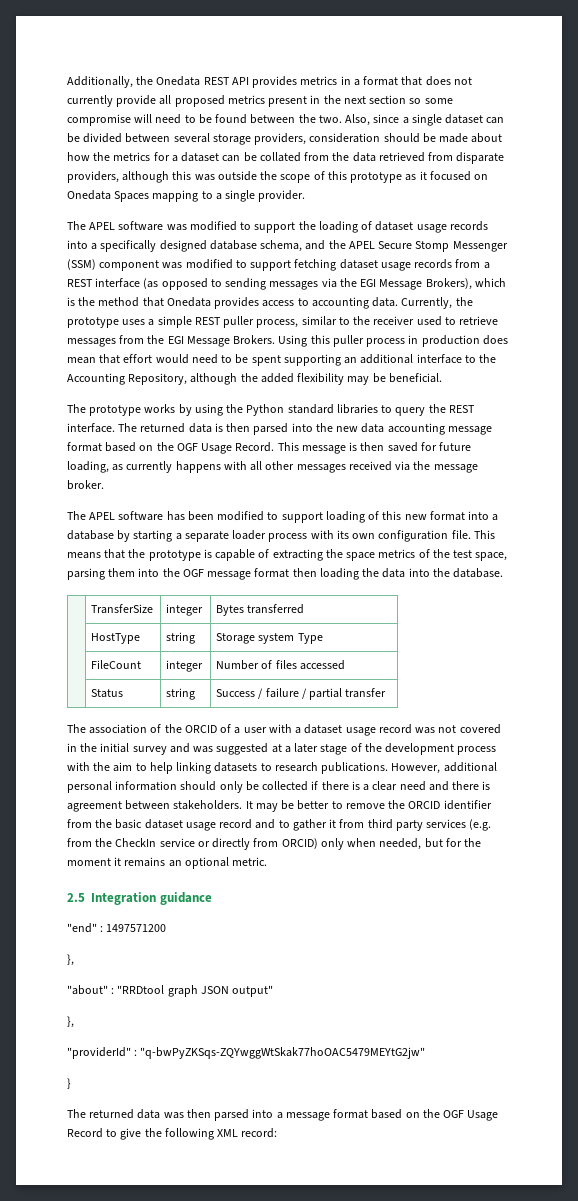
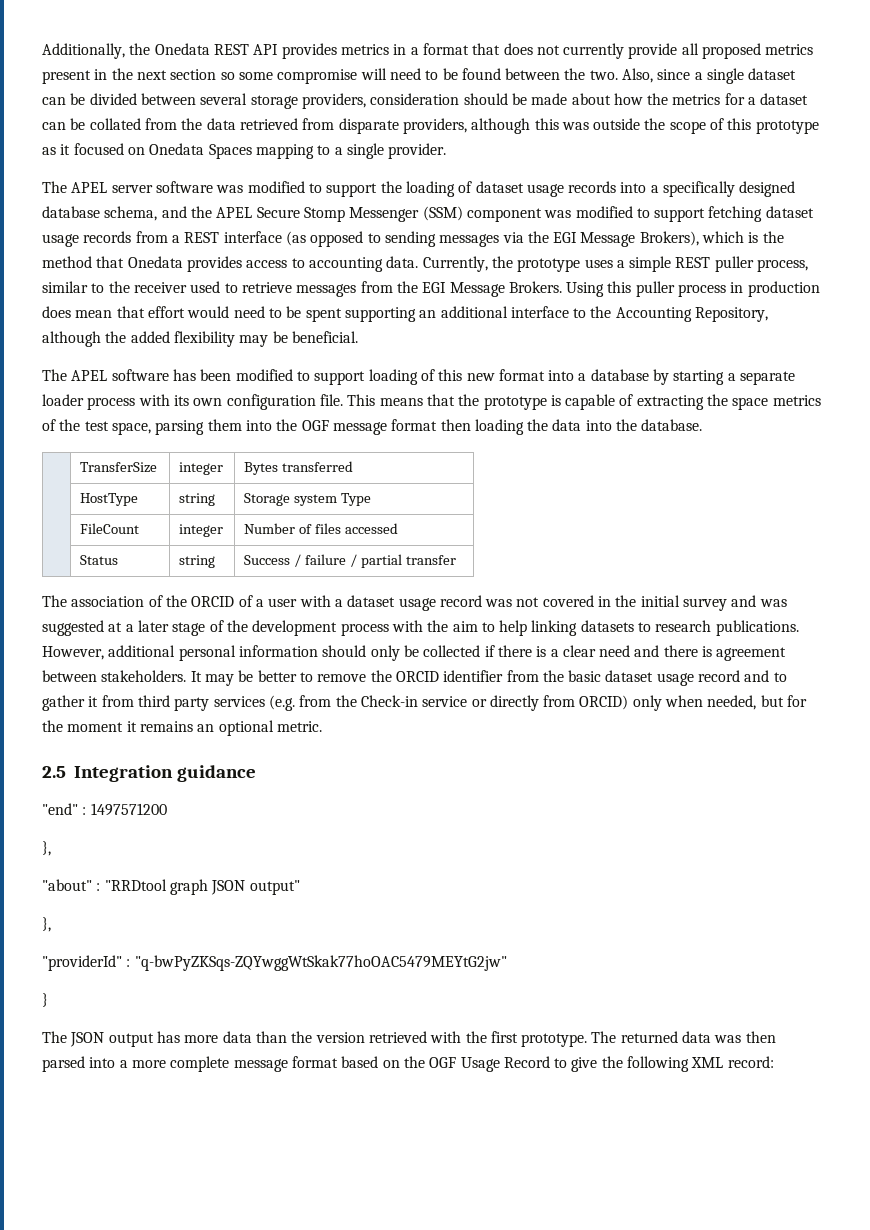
(116, 226) none -> [111,185,153,193] server
[67,404,475,416] [67,423,492,435] [67,442,472,454] [67,461,478,473] [67,480,104,490] // The prototype works by using the Python standard libraries to query the REST interface. The returned data is then parsed into the new data accounting message format based on the OGF Usage Record. This message is then saved for future loading, as currently happens with all other messages received via the message broker. -> (358, 337) none
[115,838,157,847] CheckIn -> [360,695,418,707] Check-in
(86, 1113) none -> [70,1031,617,1047] JSON output has more data than the version retrieved with the first prototype. The
(283, 1115) none -> [131,1056,230,1072] more complete

